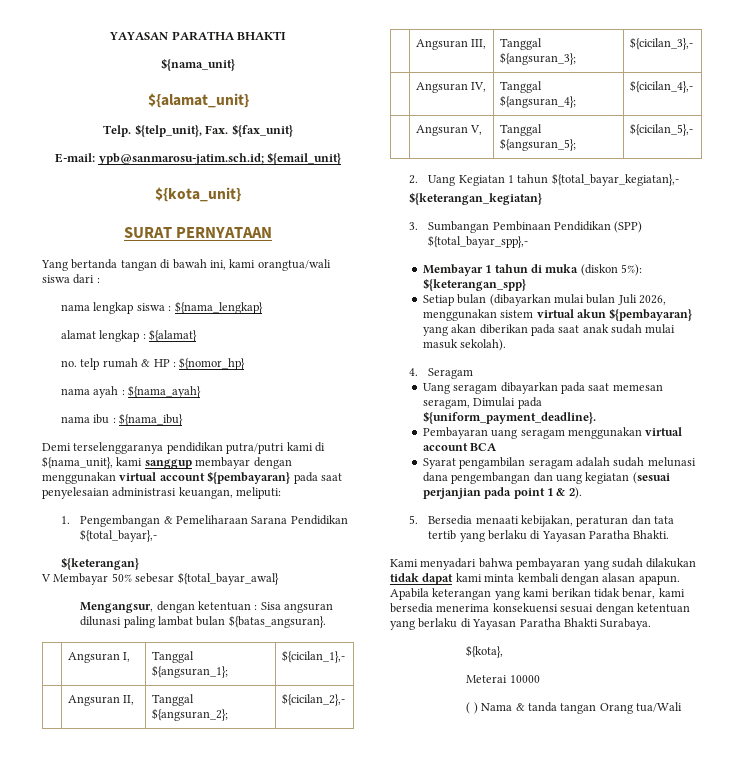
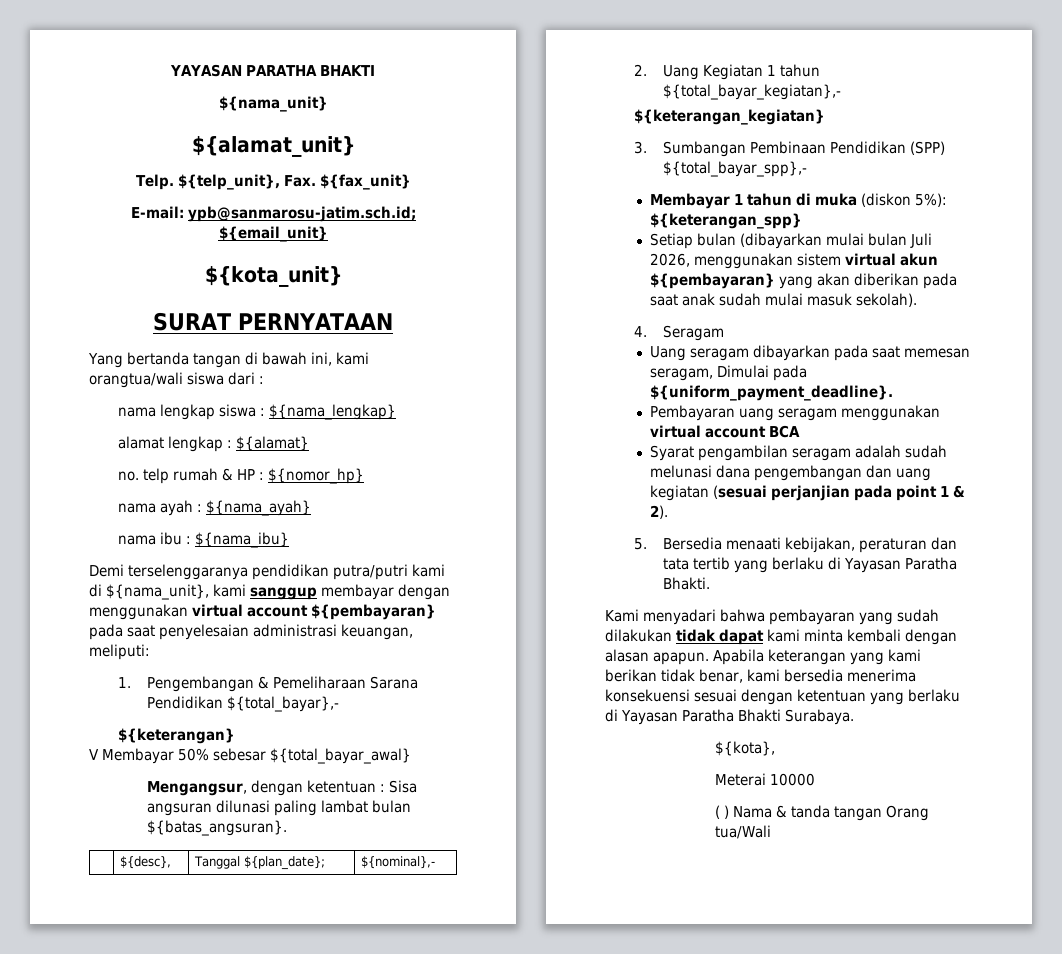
[67,652,131,663] [151,651,194,663] [151,665,228,678] [281,650,345,663] [67,695,135,706] [151,694,194,706] [151,708,228,721] [281,693,345,706] [415,39,487,50] [499,38,542,50] [499,52,576,65] [629,37,693,50] [415,82,487,93] [499,81,542,93] [499,95,576,108] [629,80,693,93] [415,125,483,136] [499,124,542,136] [499,138,576,151] [629,123,693,136] Angsuran I, | Tanggal ${angsuran_1}; | ${cicilan_1},- // | Angsuran II, | Tanggal ${angsuran_2}; | ${cicilan_2},- // | Angsuran III, | Tanggal ${angsuran_3}; | ${cicilan_3},- // | Angsuran IV, | Tanggal ${angsuran_4}; | ${cicilan_4},- // | Angsuran V, | Tanggal ${angsuran_5}; | ${cicilan_5},- -> [119,856,171,869] [193,856,325,870] [360,856,435,869] ${desc}, | Tanggal ${plan_date}; | ${nominal},-

